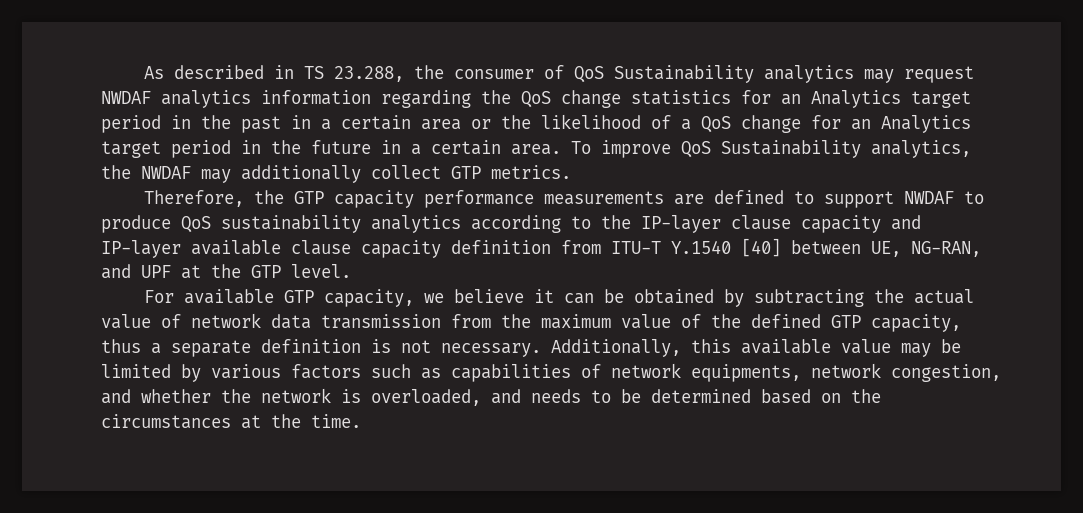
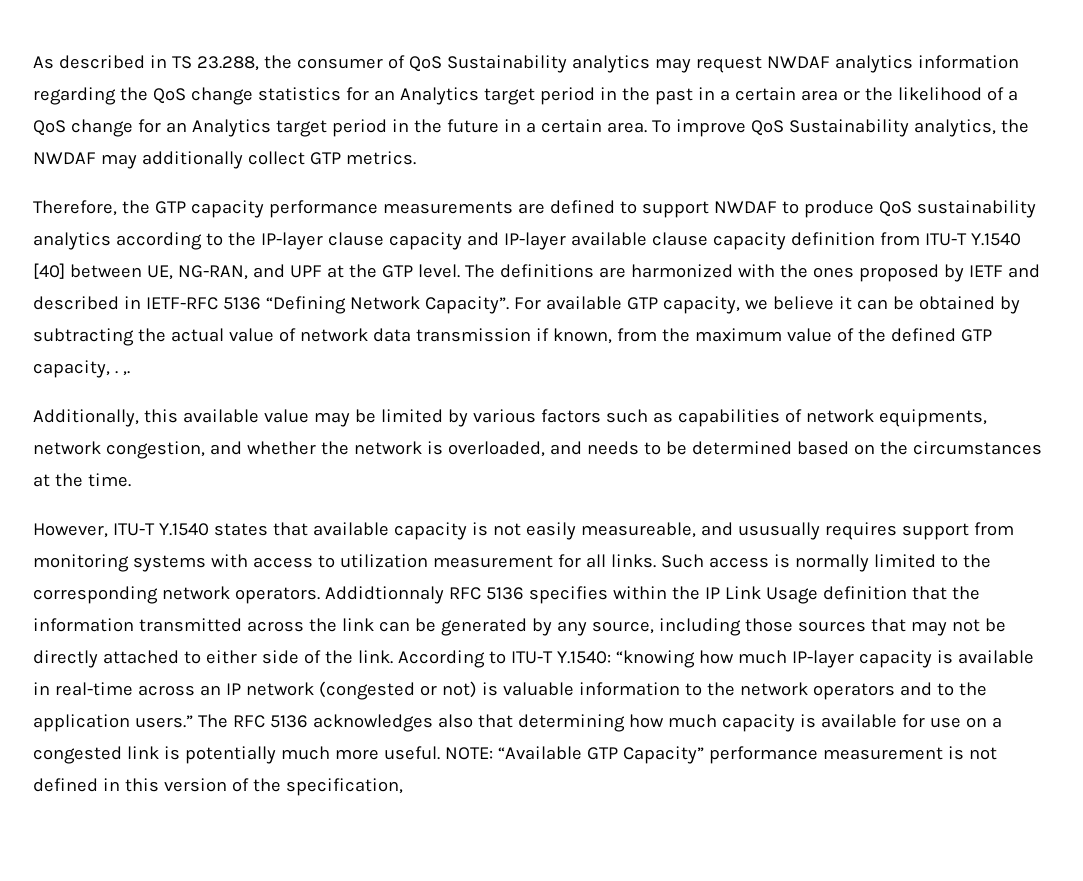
(351, 271) // -> [464,264,1040,282] [33,296,509,314] The definitions are harmonized with the ones proposed by IETF and described in IETF-RFC 5136 “Defining Network Capacity”.
(441, 321) none -> [535,328,612,344] if known,
[101,339,541,357] thus a separate definition is not necessary. -> [114,371,130,376] . ,. //
(361, 421) none -> [33,522,1014,540] [33,554,991,572] [33,586,980,604] [33,618,1006,636] [33,650,1034,668] [33,681,987,700] [33,714,1002,732] [33,746,997,764] [33,778,403,796] // However, ITU-T Y.1540 states that available capacity is not easily measureable, and ususually requires support from monitoring systems with access to utilization measurement for all links. Such access is normally limited to the corresponding network operators. Addidtionnaly RFC 5136 specifies within the IP Link Usage definition that the information transmitted across the link can be generated by any source, including those sources that may not be directly attached to either side of the link. According to ITU-T Y.1540: “knowing how much IP-layer capacity is available in real-time across an IP network (congested or not) is valuable information to the network operators and to the application users.” The RFC 5136 acknowledges also that determining how much capacity is available for use on a congested link is potentially much more useful. NOTE: “Available GTP Capacity” performance measurement is not defined in this version of the specification,

